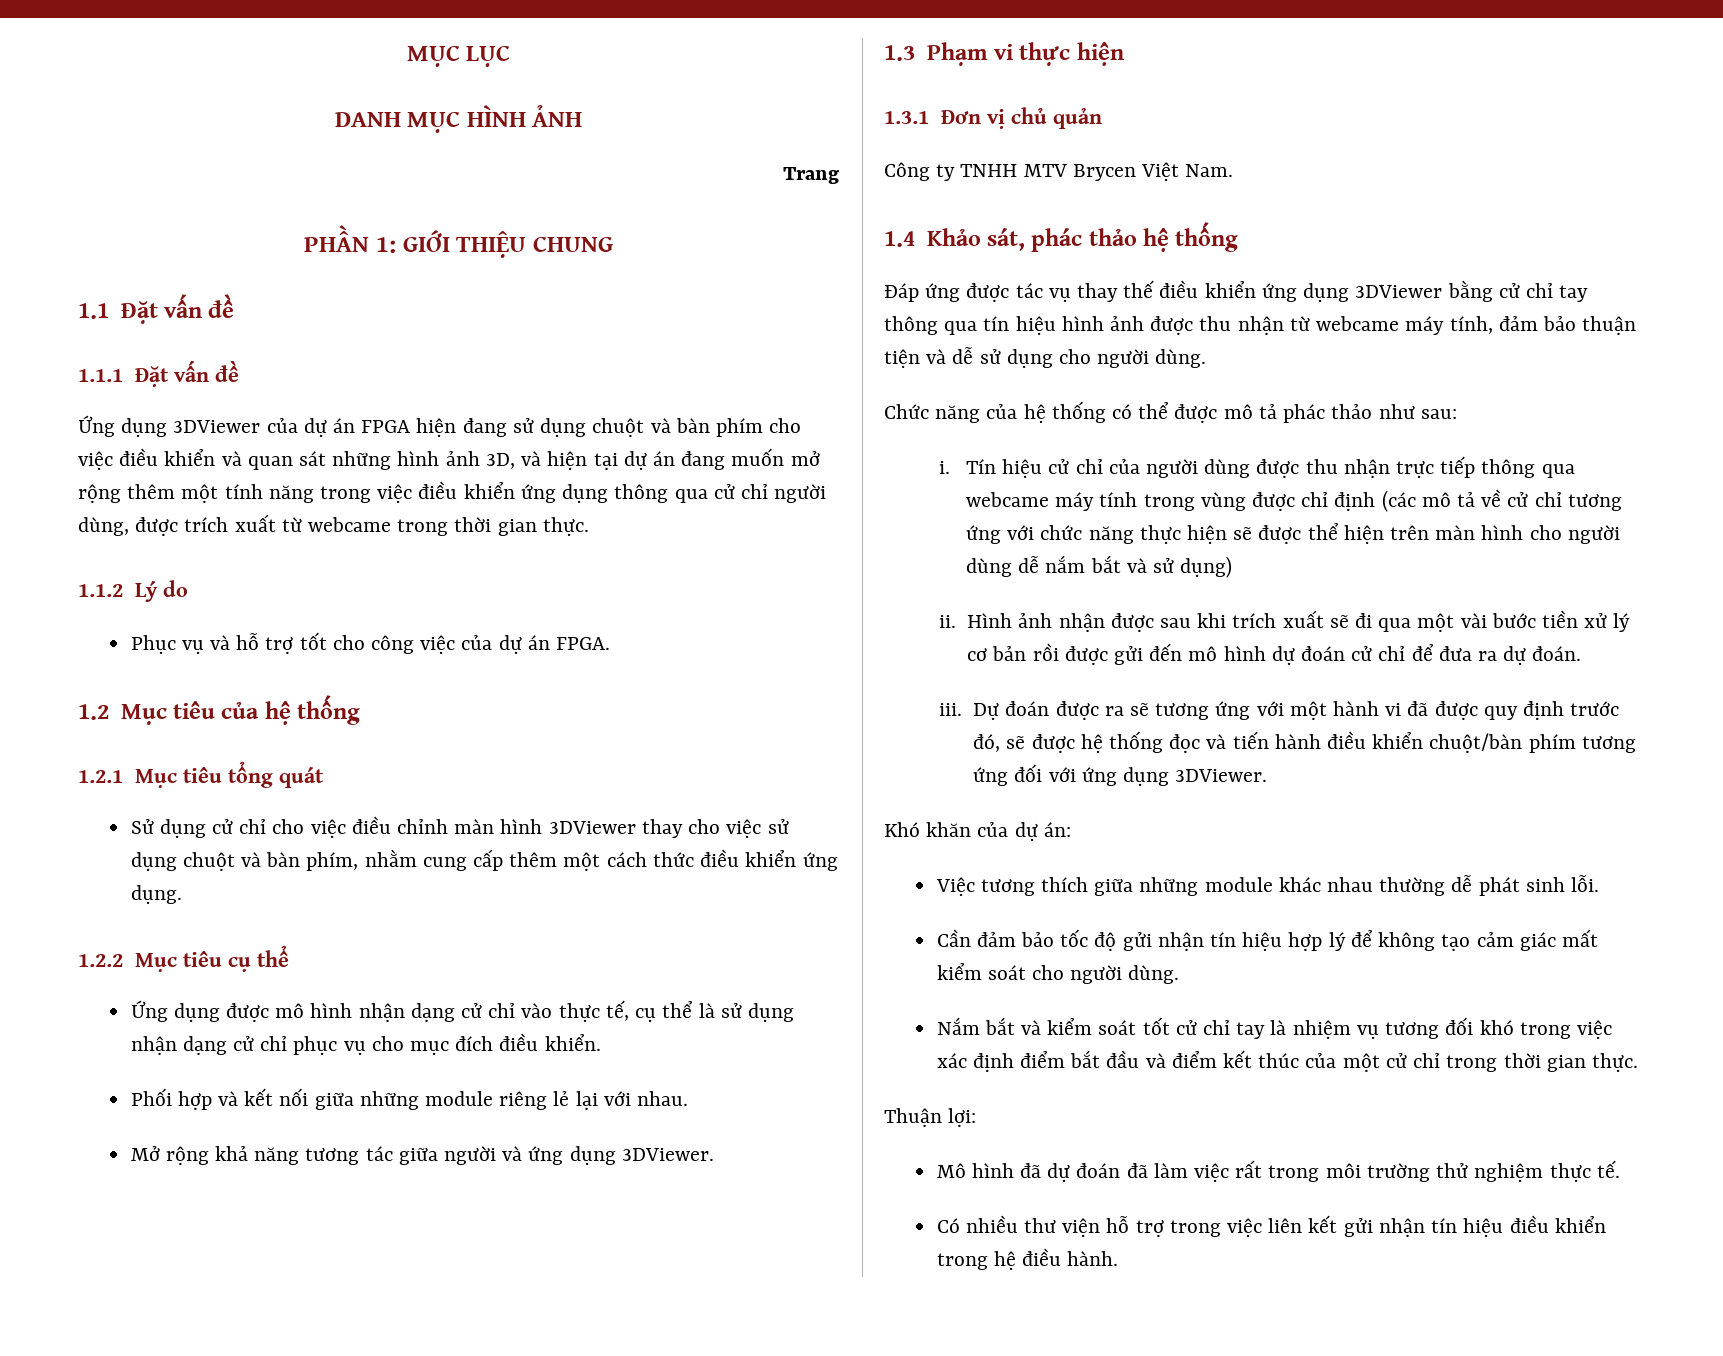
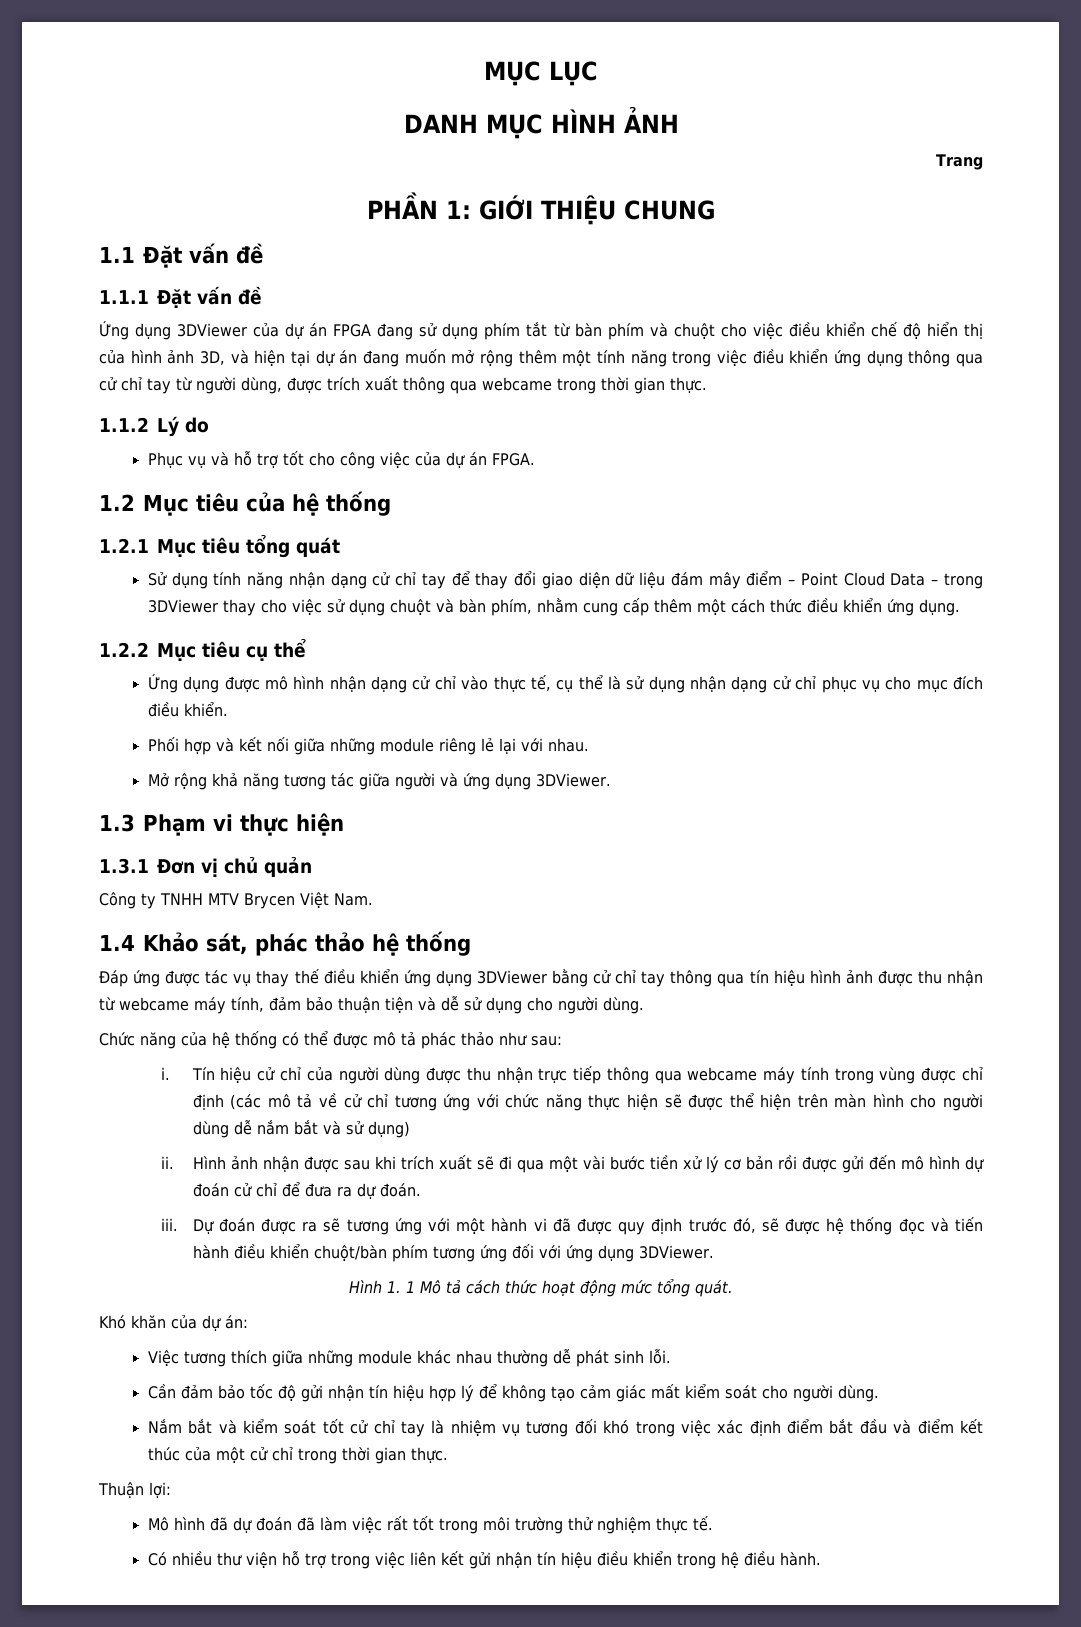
[416,418,457,437] hiện -> (372, 330) none
[592,418,802,437] [78,448,392,470] chuột và bàn phím cho việc điều khiển và quan sát những -> [484,322,983,340] [99,350,125,364] phím tắt từ bàn phím và chuột cho việc điều khiển chế độ hiển thị của
(768, 491) none -> [147,377,192,394] tay từ
[281,517,302,532] từ -> [403,377,477,394] thông qua
[212,816,543,838] cử chỉ cho việc điều chỉnh màn hình -> [213,571,984,589] tính năng nhận dạng cử chỉ tay để thay đổi giao diện dữ liệu đám mây điểm – Point Cloud Data – trong
(1268, 775) none -> [349,1279,733,1297] // Hình 1. 1 Mô tả cách thức hoạt động mức tổng quát.
(1263, 1169) none -> [412,1516,434,1531] tốt

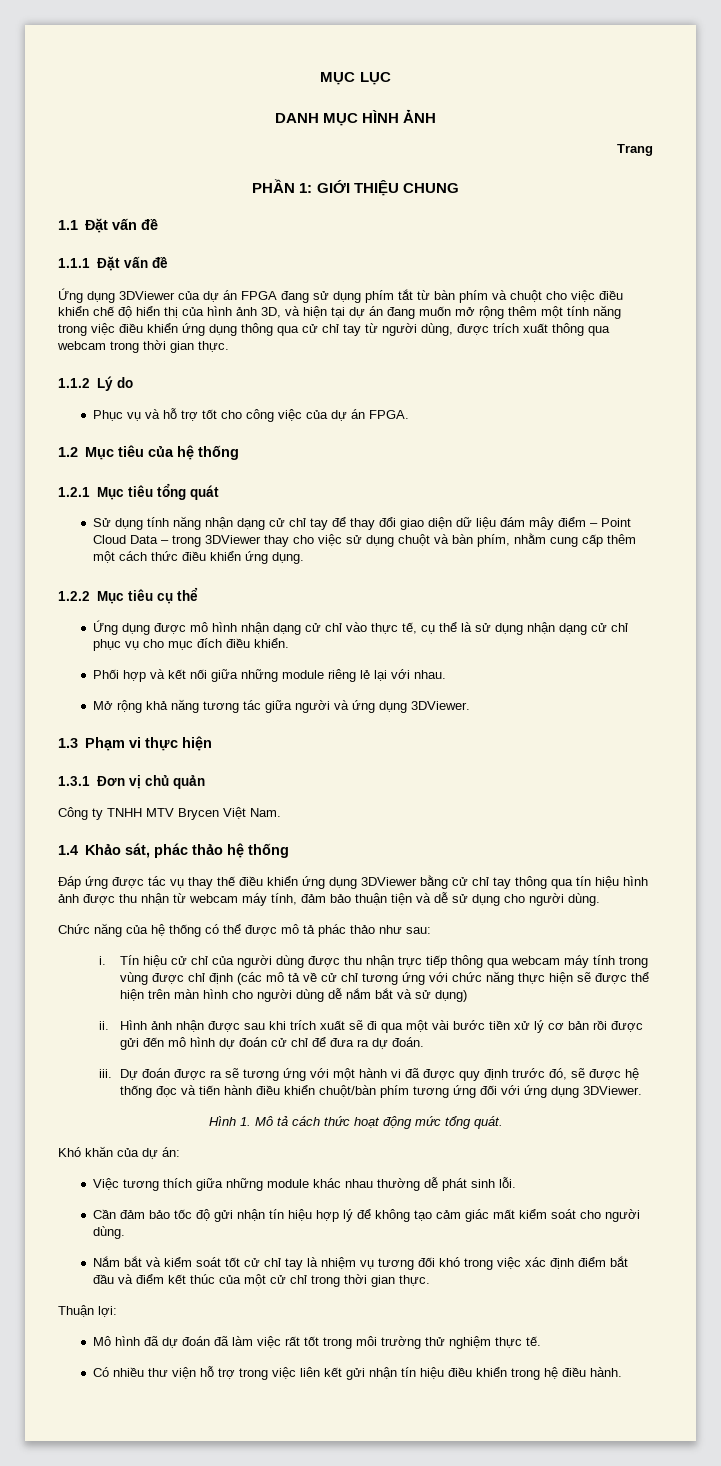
[482,377,552,391] webcame -> [57,341,106,350] webcam
[119,997,189,1011] webcame -> [189,894,238,903] webcam
[687,1067,758,1081] webcame -> [511,956,561,965] webcam
[406,1281,415,1293] 1 -> (251, 1121) none

